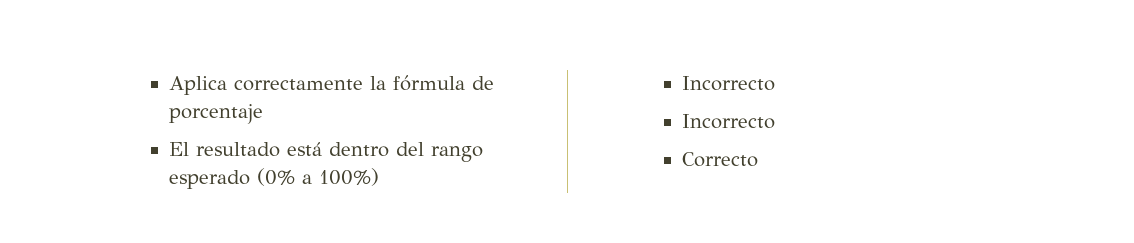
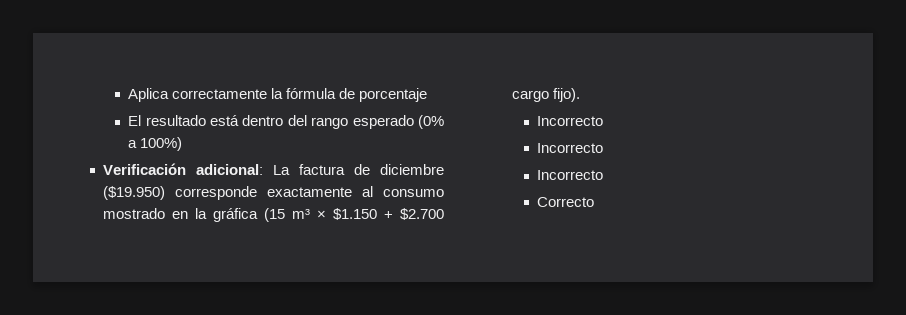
(380, 177) none -> [103,163,444,175] [103,186,444,200] [103,208,444,222] [512,88,581,102] [537,116,604,126] // Verificación adicional: La factura de diciembre ($19.950) corresponde exactamente al consumo mostrado en la gráfica (15 m³ × $1.150 + $2.700 cargo fijo). // Incorrecto

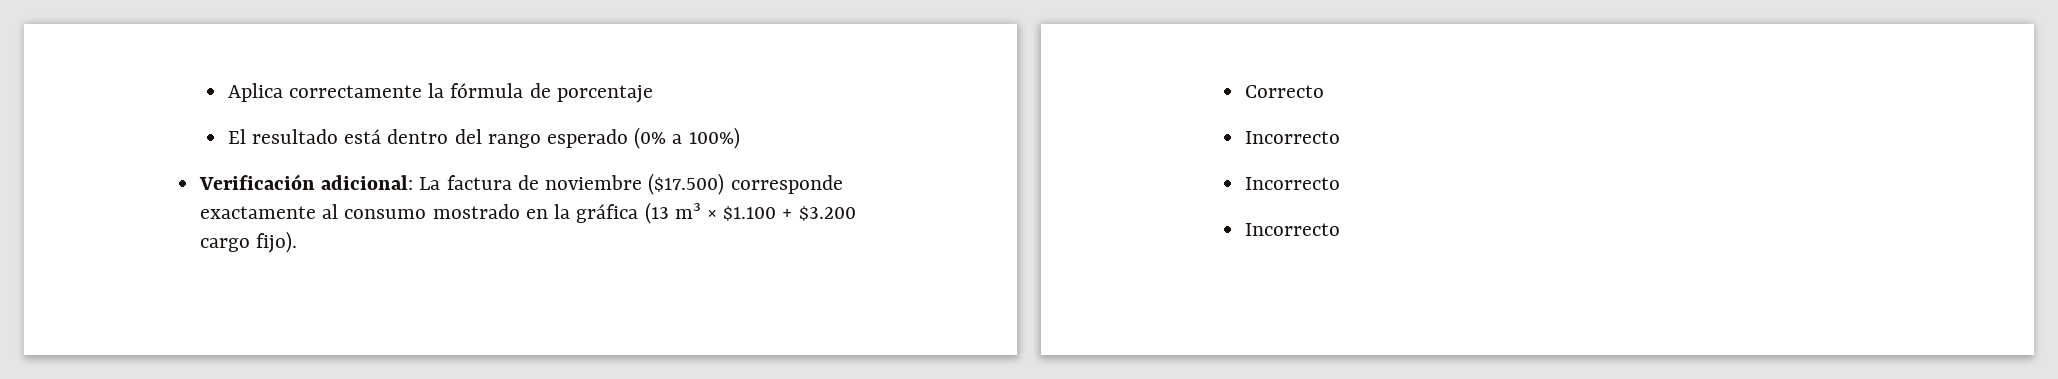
[380,164,444,175] [103,186,166,200] diciembre ($19.950) -> [545,173,725,195] noviembre ($17.500)
[264,208,286,222] (15 -> [644,202,669,224] (13
[333,208,444,220] $1.150 + $2.700 -> [723,206,856,221] $1.100 + $3.200
(581, 95) none -> [1244,85,1324,98] // Correcto
[537,197,595,207] // Correcto -> (1340, 229) none

